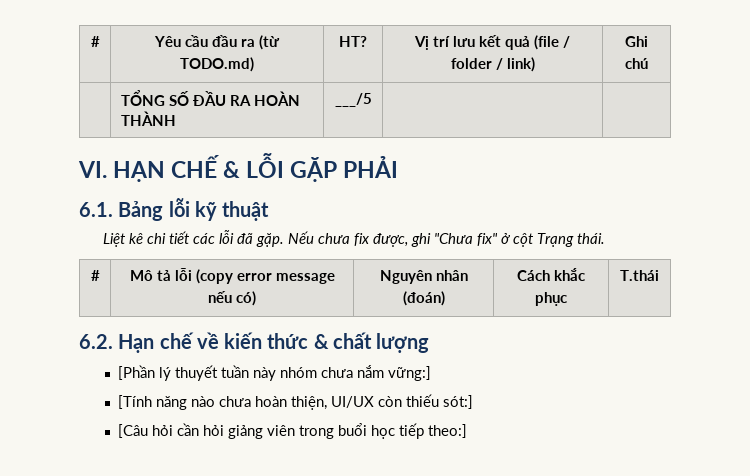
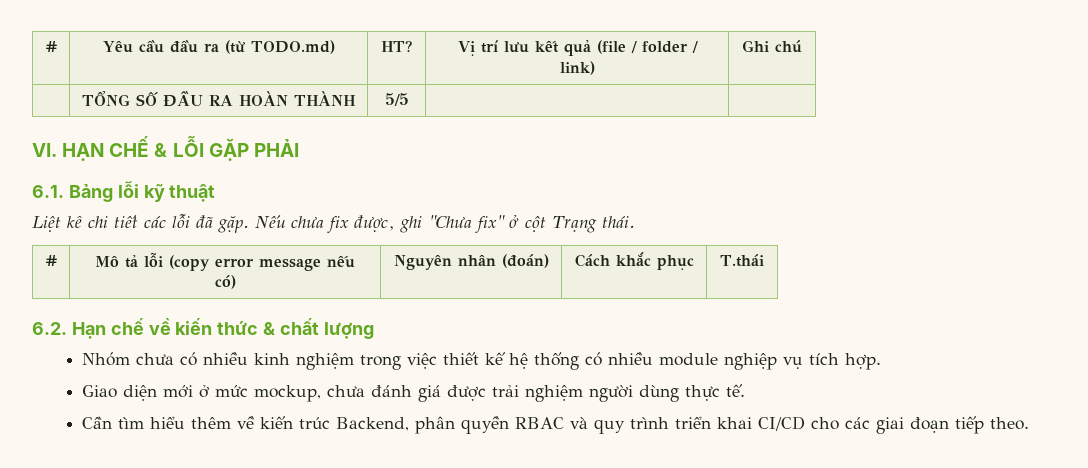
[334,93,372,107] ___/5 -> [384,93,409,106] 5/5
[117,365,431,381] [117,394,473,410] [117,423,467,439] [Phần lý thuyết tuần này nhóm chưa nắm vững:] // [Tính năng nào chưa hoàn thiện, UI/UX còn thiếu sót:] // [Câu hỏi cần hỏi giảng viên trong buổi học tiếp theo:] -> [82,352,882,370] [82,384,746,402] [82,416,1030,434] Nhóm chưa có nhiều kinh nghiệm trong việc thiết kế hệ thống có nhiều module nghiệp vụ tích hợp. // Giao diện mới ở mức mockup, chưa đánh giá được trải nghiệm người dùng thực tế. // Cần tìm hiểu thêm về kiến trúc Backend, phân quyền RBAC và quy trình triển khai CI/CD cho các giai đoạn tiếp theo.

